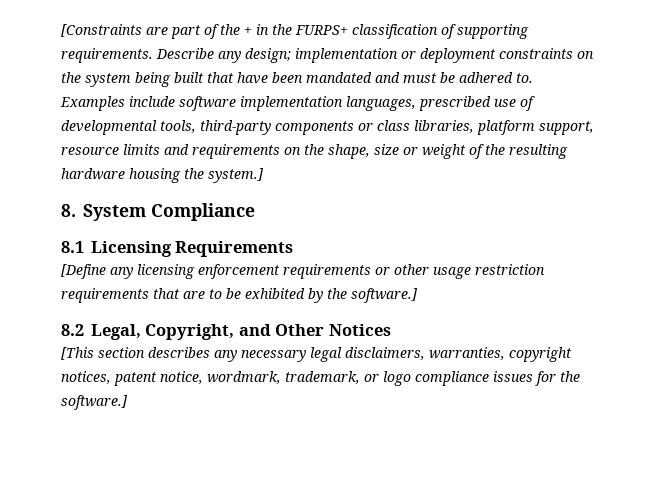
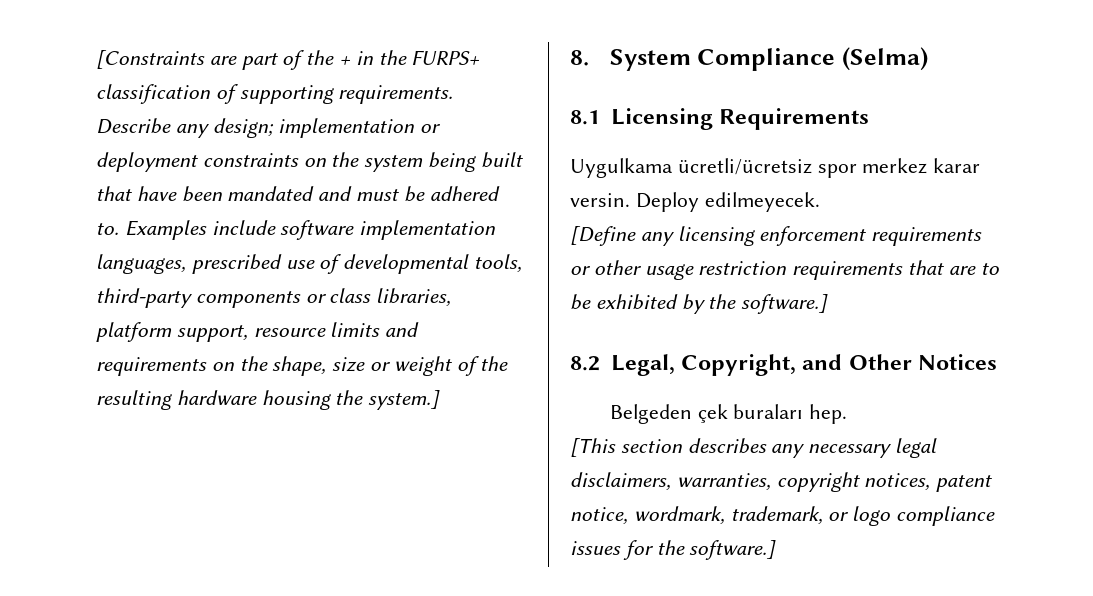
(255, 212) none -> [842,47,929,71] (Selma)
(294, 249) none -> [570,158,981,178] [570,192,820,212] // Uygulkama ücretli/ücretsiz spor merkez karar versin. Deploy edilmeyecek.
(391, 330) none -> [609,404,848,424] // Belgeden çek buraları hep.

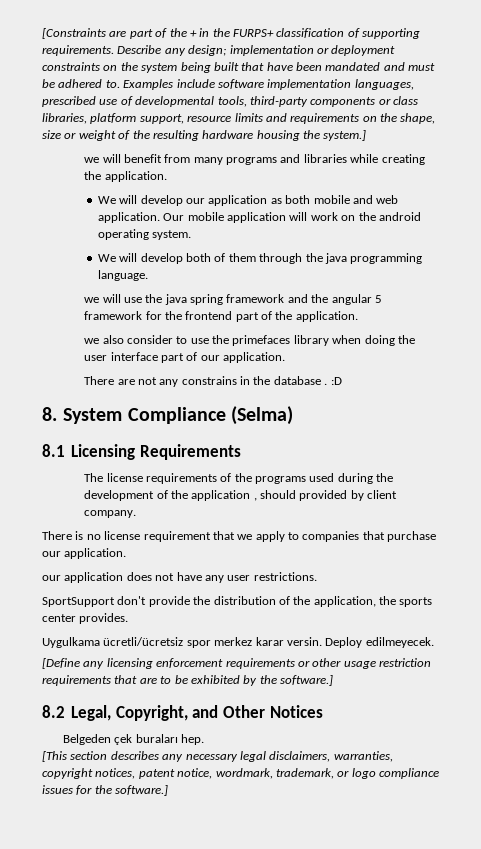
(441, 400) none -> [84,154,425,165] [84,171,167,182] [97,195,399,206] [97,212,421,223] [97,229,192,240] [97,253,423,264] [97,270,148,281] [84,294,382,305] [84,311,358,322] [84,335,415,346] [84,352,286,363] [84,376,342,387] // we will benefit from many programs and libraries while creating the application. // We will develop our application as both mobile and web application. Our mobile application will work on the android operating system. // We will develop both of them through the java programming language. // we will use the java spring framework and the angular 5 framework for the frontend part of the application. // we also consider to use the primefaces library when doing the user interface part of our application. // There are not any constrains in the database . :D
(870, 119) none -> [84,473,394,484] [84,490,398,501] [84,510,137,518] [42,531,437,542] [42,548,127,559] [42,572,317,583] [42,596,433,607] [42,613,129,624] // The license requirements of the programs used during the development of the application , should provided by client company. // There is no license requirement that we apply to companies that purchase our application. // our application does not have any user restrictions. // SportSupport don't provide the distribution of the application, the sports center provides.

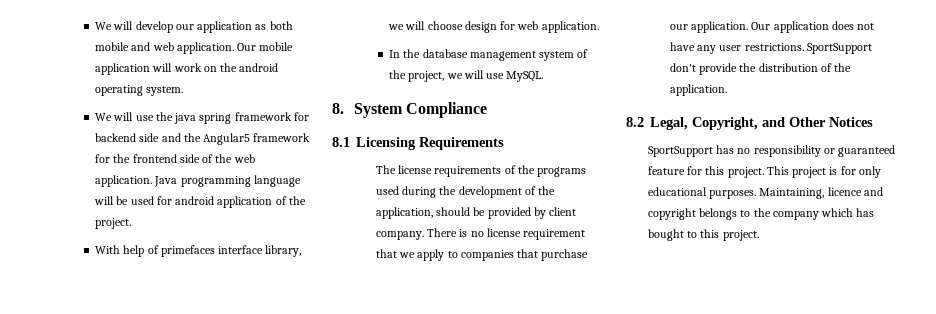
[42,28,421,39] [42,45,396,56] [42,62,436,73] [42,79,414,90] [42,96,418,107] [42,113,436,124] [42,130,367,141] [84,154,425,165] [84,171,167,182] [Constraints are part of the + in the FURPS+ classification of supporting requirements. Describe any design; implementation or deployment constraints on the system being built that have been mandated and must be adhered to. Examples include software implementation languages, prescribed use of developmental tools, third-party components or class libraries, platform support, resource limits and requirements on the shape, size or weight of the resulting hardware housing the system.] // we will benefit from many programs and libraries while creating the application. // -> (95, 26) none
[140,253,423,264] [97,270,148,281] [84,294,121,303] develop both of them through the java programming language. // we will -> (134, 116) none
[287,294,382,305] and the angular 5 -> [293,112,309,121] [95,133,251,145] for backend side and the Angular5
[235,311,358,322] [84,335,415,346] [84,352,286,363] [84,376,342,387] part of the application. // we also consider to use the primefaces library when doing the user interface part of our application. // There are not any constrains in the database . :D -> [179,154,255,163] [95,175,301,187] [94,196,306,208] [95,218,132,229] [95,245,302,257] [388,21,599,33] [389,49,589,61] [389,70,544,82] side of the web application. Java programming language will be used for android application of the project. // With help of primefaces interface library, we will choose design for web application. // In the database management system of the project, we will use MySQL.
[230,406,293,425] (Selma) -> (488, 110) none
[191,490,297,501] application , should -> [375,207,486,219] application, should be
(137, 514) // -> (424, 235) none
[42,575,61,581] // our -> [751,22,771,30] Our
(317, 576) // -> (804, 47) none
[313,596,433,607] [42,613,129,624] [42,637,434,648] [42,658,431,669] [42,675,333,686] application, the sports center provides. // Uygulkama ücretli/ücretsiz spor merkez karar versin. Deploy edilmeyecek. // [Define any licensing enforcement requirements or other usage restriction requirements that are to be exhibited by the software.] -> [669,84,727,96] application.
[63,734,205,745] [42,751,393,762] [42,768,439,779] [42,785,169,796] Belgeden çek buraları hep. // [This section describes any necessary legal disclaimers, warranties, copyright notices, patent notice, wordmark, trademark, or logo compliance issues for the software.] -> [647,145,896,157] [647,166,881,178] [647,187,883,199] [647,208,875,220] [647,229,759,241] SportSupport has no responsibility or guaranteed feature for this project. This project is for only educational purposes. Maintaining, licence and copyright belongs to the company which has bought to this project.

